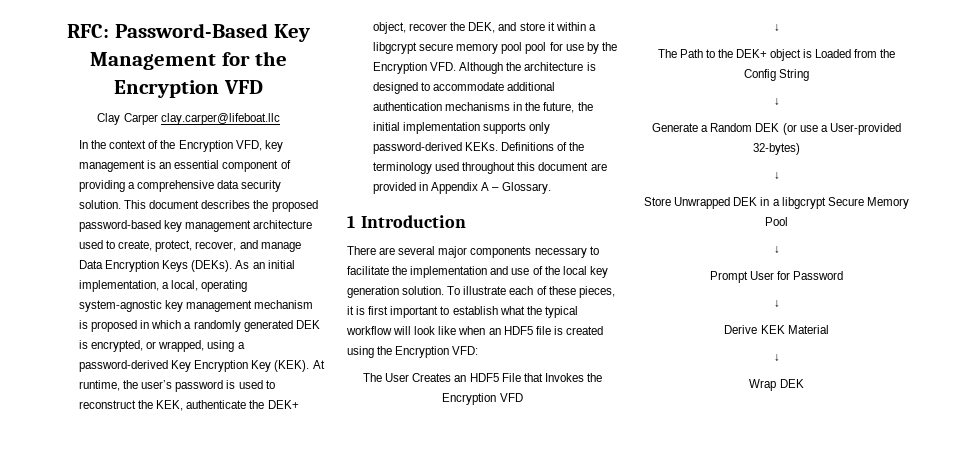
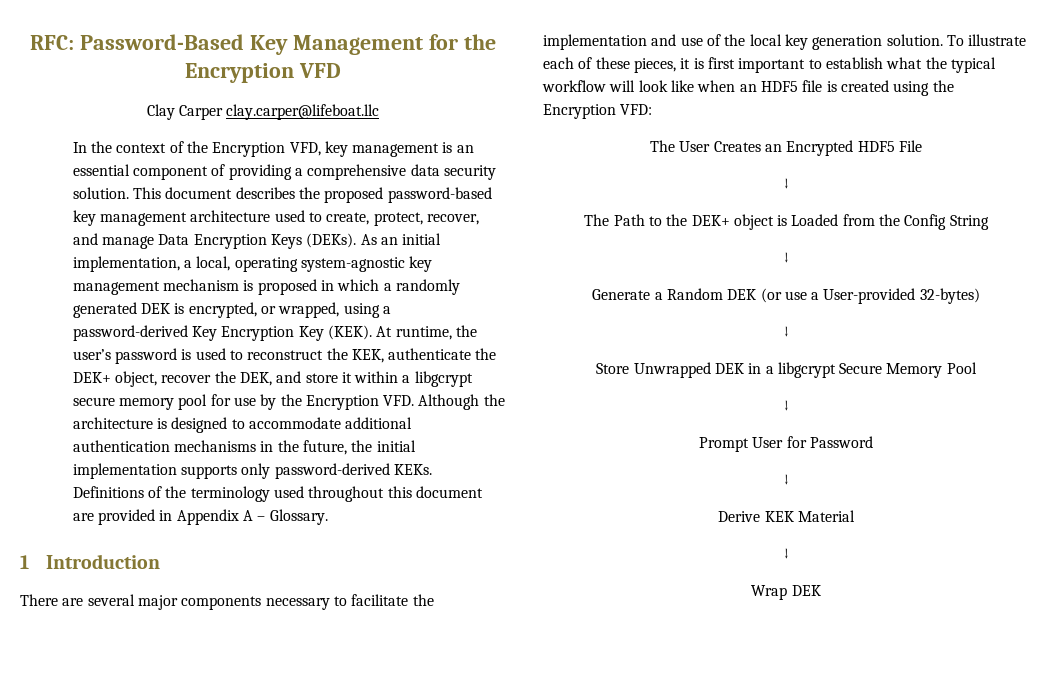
[525,42,547,54] pool -> (208, 402) none
(467, 378) none -> [786,140,854,156] Encrypted
[523,373,602,382] [442,393,523,405] that Invokes the Encryption VFD -> (922, 146) none

